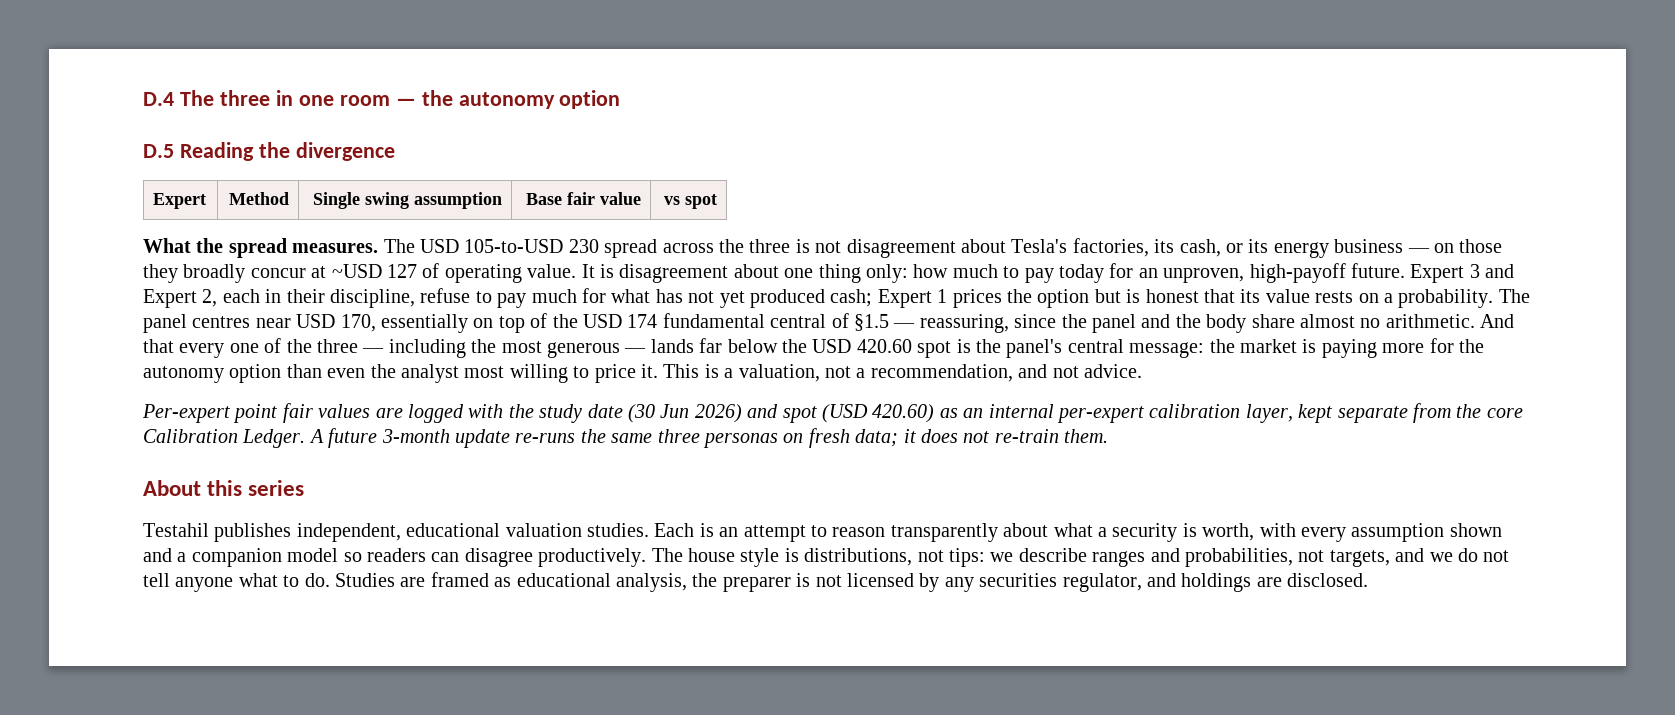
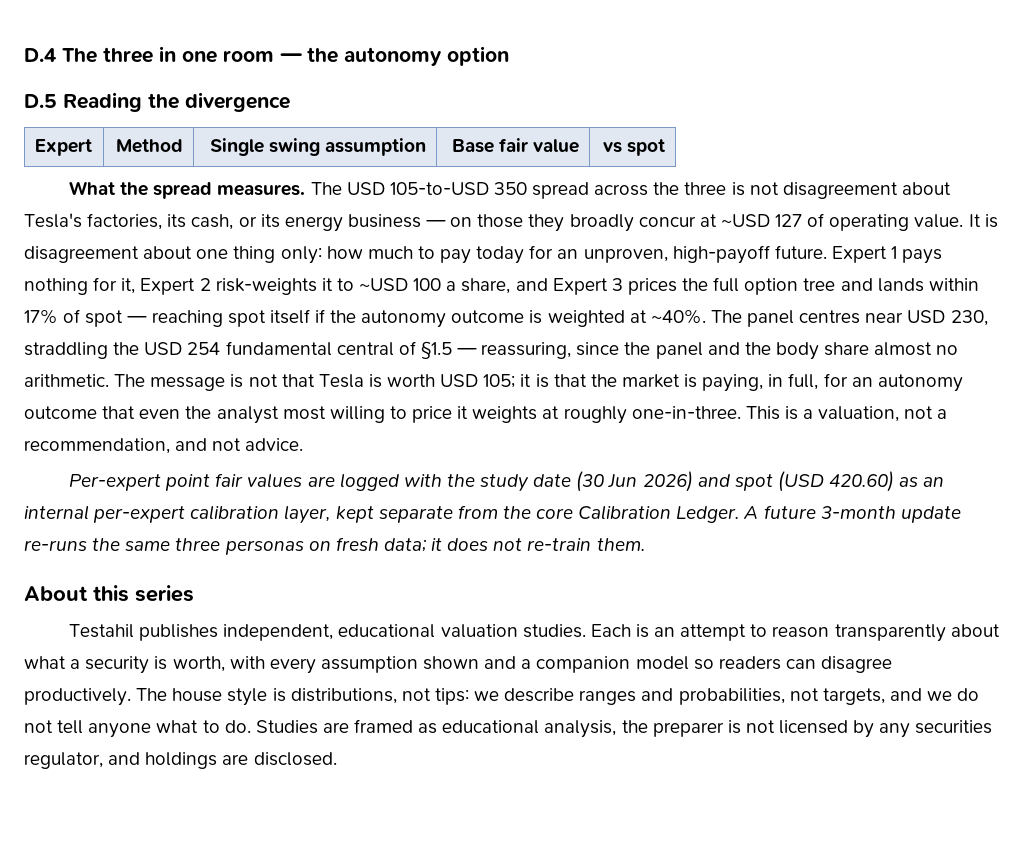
[568,239,599,253] 230 -> [493,182,527,195] 350
[1469,264,1515,278] [143,288,1494,308] 3 and Expert 2, each in their discipline, refuse to pay much for what has not yet produced cash; Expert 1 prices the option but is honest that its value rests on a probability. -> [891,246,943,264] [24,277,979,295] [24,309,706,328] 1 pays nothing for it, Expert 2 risk-weights it to ~USD 100 a share, and Expert 3 prices the full option tree and lands within 17% of spot — reaching spot itself if the autonomy outcome is weighted at ~40%.
[340,313,658,333] 170, essentially on top of the USD 174 -> [950,310,988,326] [24,342,221,359] 230, straddling the USD 254
[1480,314,1515,328] [143,338,1485,358] [143,364,322,383] And that every one of the three — including the most generous — lands far below the USD 420.60 spot is the panel's central message: the market is paying more for the autonomy option than -> [114,373,963,392] [24,406,136,419] The message is not that Tesla is worth USD 105; it is that the market is paying, in full, for an autonomy outcome that
[640,364,658,378] it. -> [457,406,741,424] it weights at roughly one-in-three.

